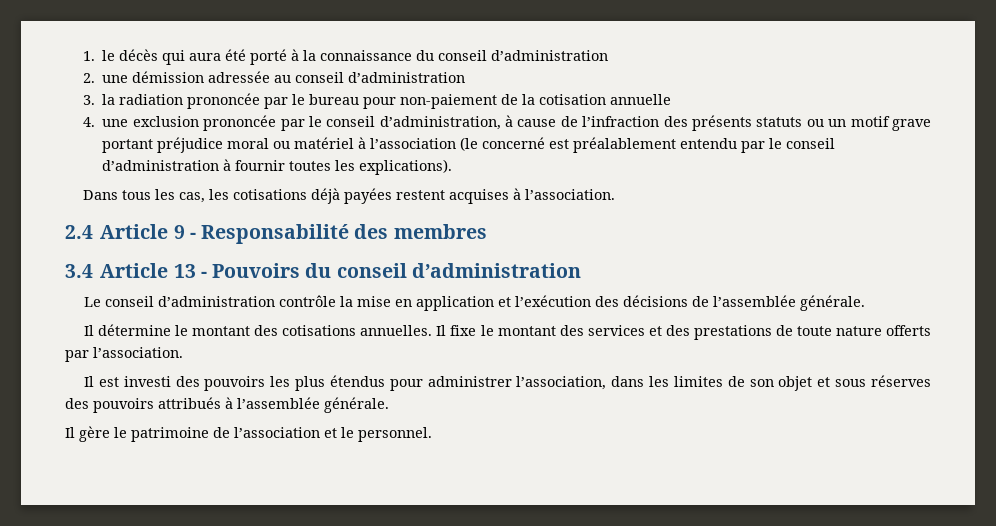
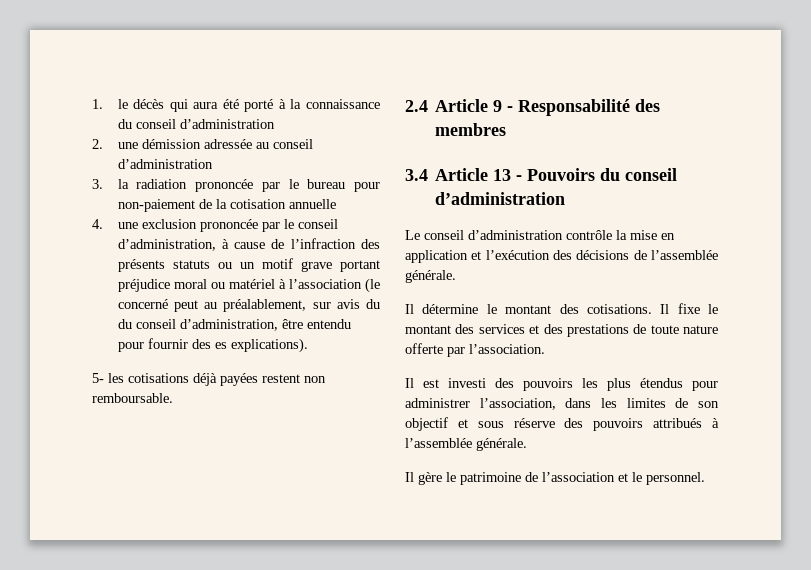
[549,137,836,153] [102,159,453,175] [83,189,206,203] est préalablement entendu par le conseil d’administration à fournir toutes les explications). // Dans tous les cas, -> [173,299,381,312] [117,319,351,331] [117,338,308,353] [92,373,105,383] peut au préalablement, sur avis du du conseil d’administration, être entendu pour fournir des es explications). // 5-
[449,188,616,204] acquises à l’association. -> [304,376,327,383] [92,393,174,403] non remboursable.
[282,325,433,336] cotisations annuelles. -> [586,304,652,314] cotisations.
[886,325,931,336] offerts -> [405,343,443,354] offerte
[778,376,813,391] objet -> [405,417,448,431] objectif
[870,375,931,387] réserves -> [513,418,555,428] réserve

